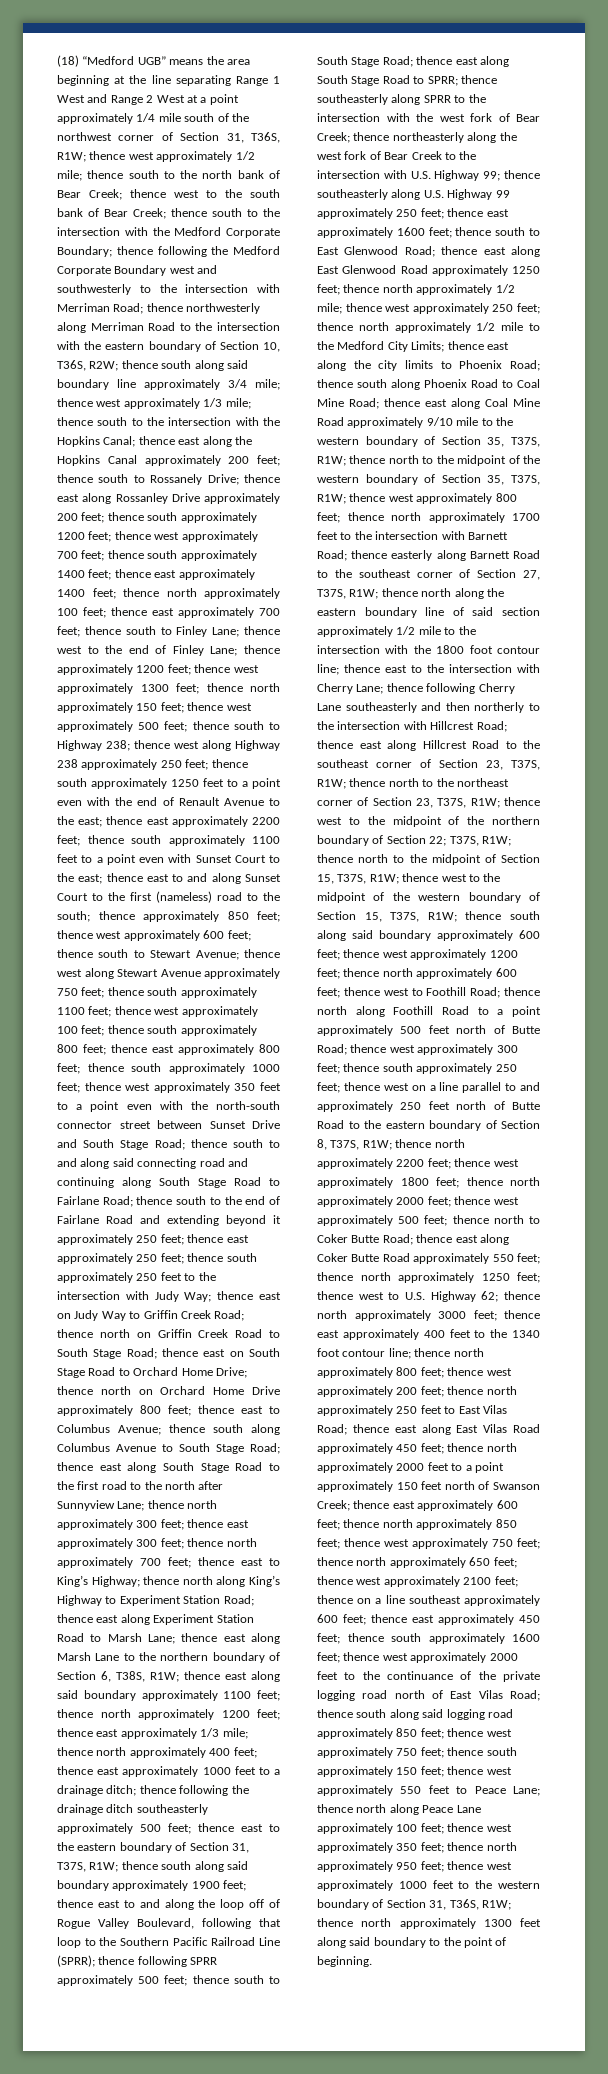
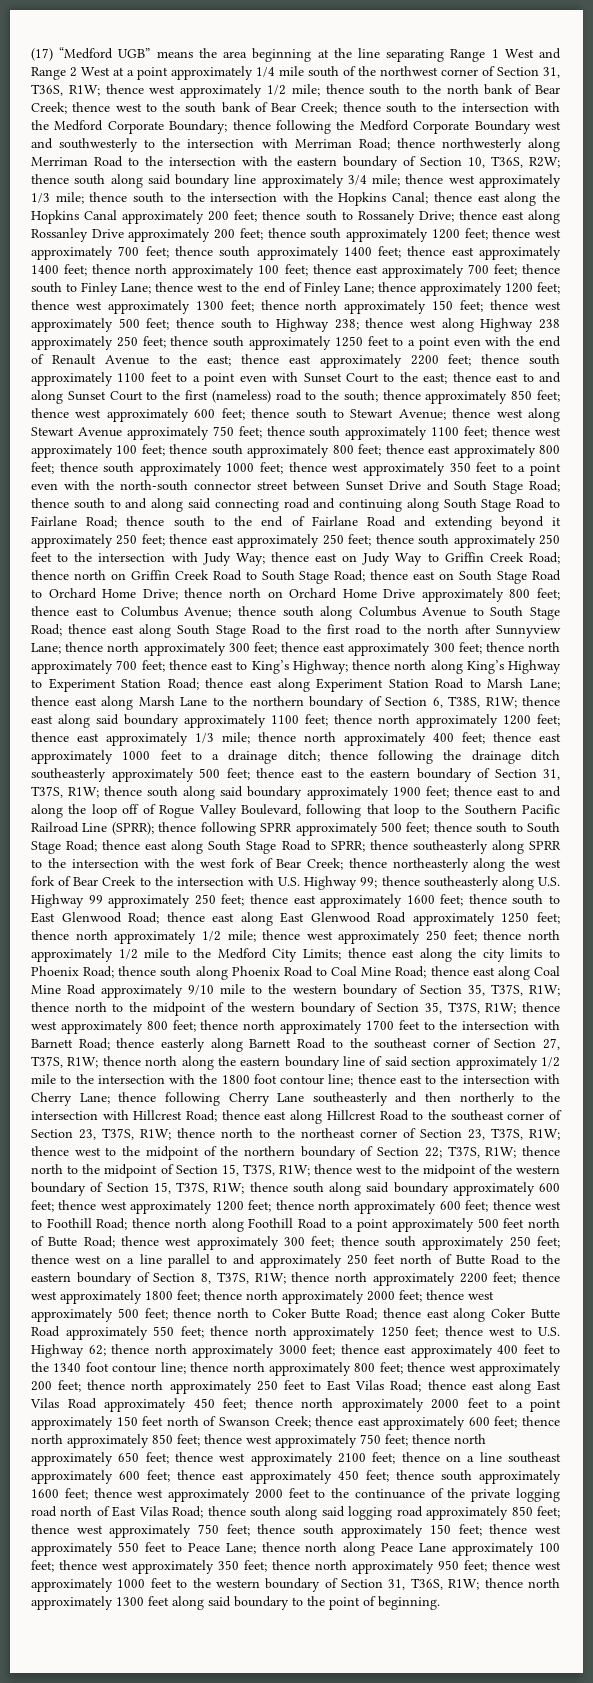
[57,55,79,67] (18) -> [31,48,53,61] (17)

